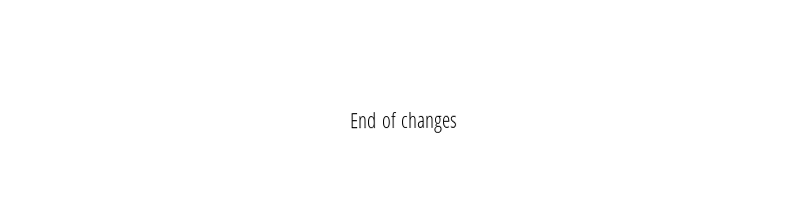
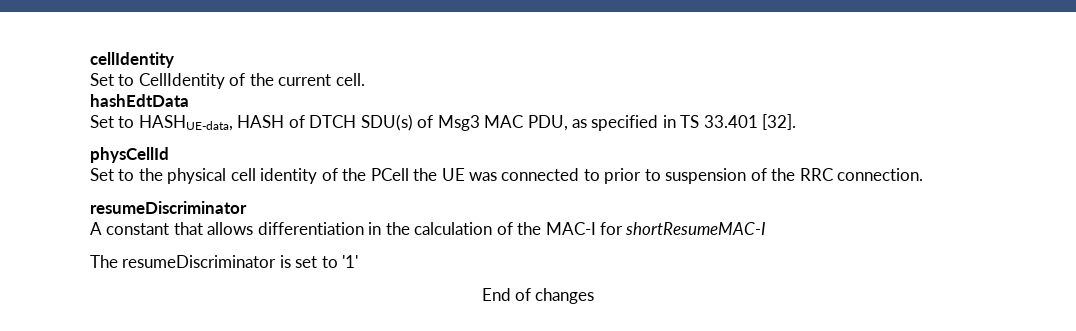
(349, 120) none -> [90,52,174,68] [90,73,365,89] [90,94,189,107] [90,114,797,131] [90,147,169,163] [90,168,924,184] [90,201,247,214] [90,222,767,235] [90,255,359,268] cellIdentity // Set to CellIdentity of the current cell. // hashEdtData // Set to HASHUE-data, HASH of DTCH SDU(s) of Msg3 MAC PDU, as specified in TS 33.401 [32]. // physCellId // Set to the physical cell identity of the PCell the UE was connected to prior to suspension of the RRC connection. // resumeDiscriminator // A constant that allows differentiation in the calculation of the MAC-I for shortResumeMAC-I // The resumeDiscriminator is set to '1' //

